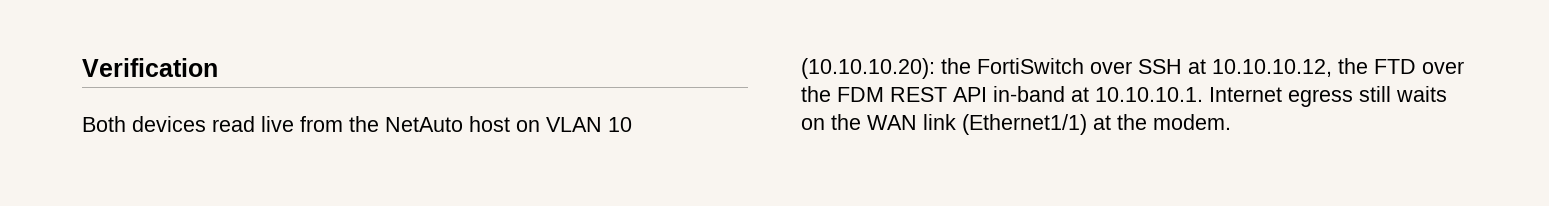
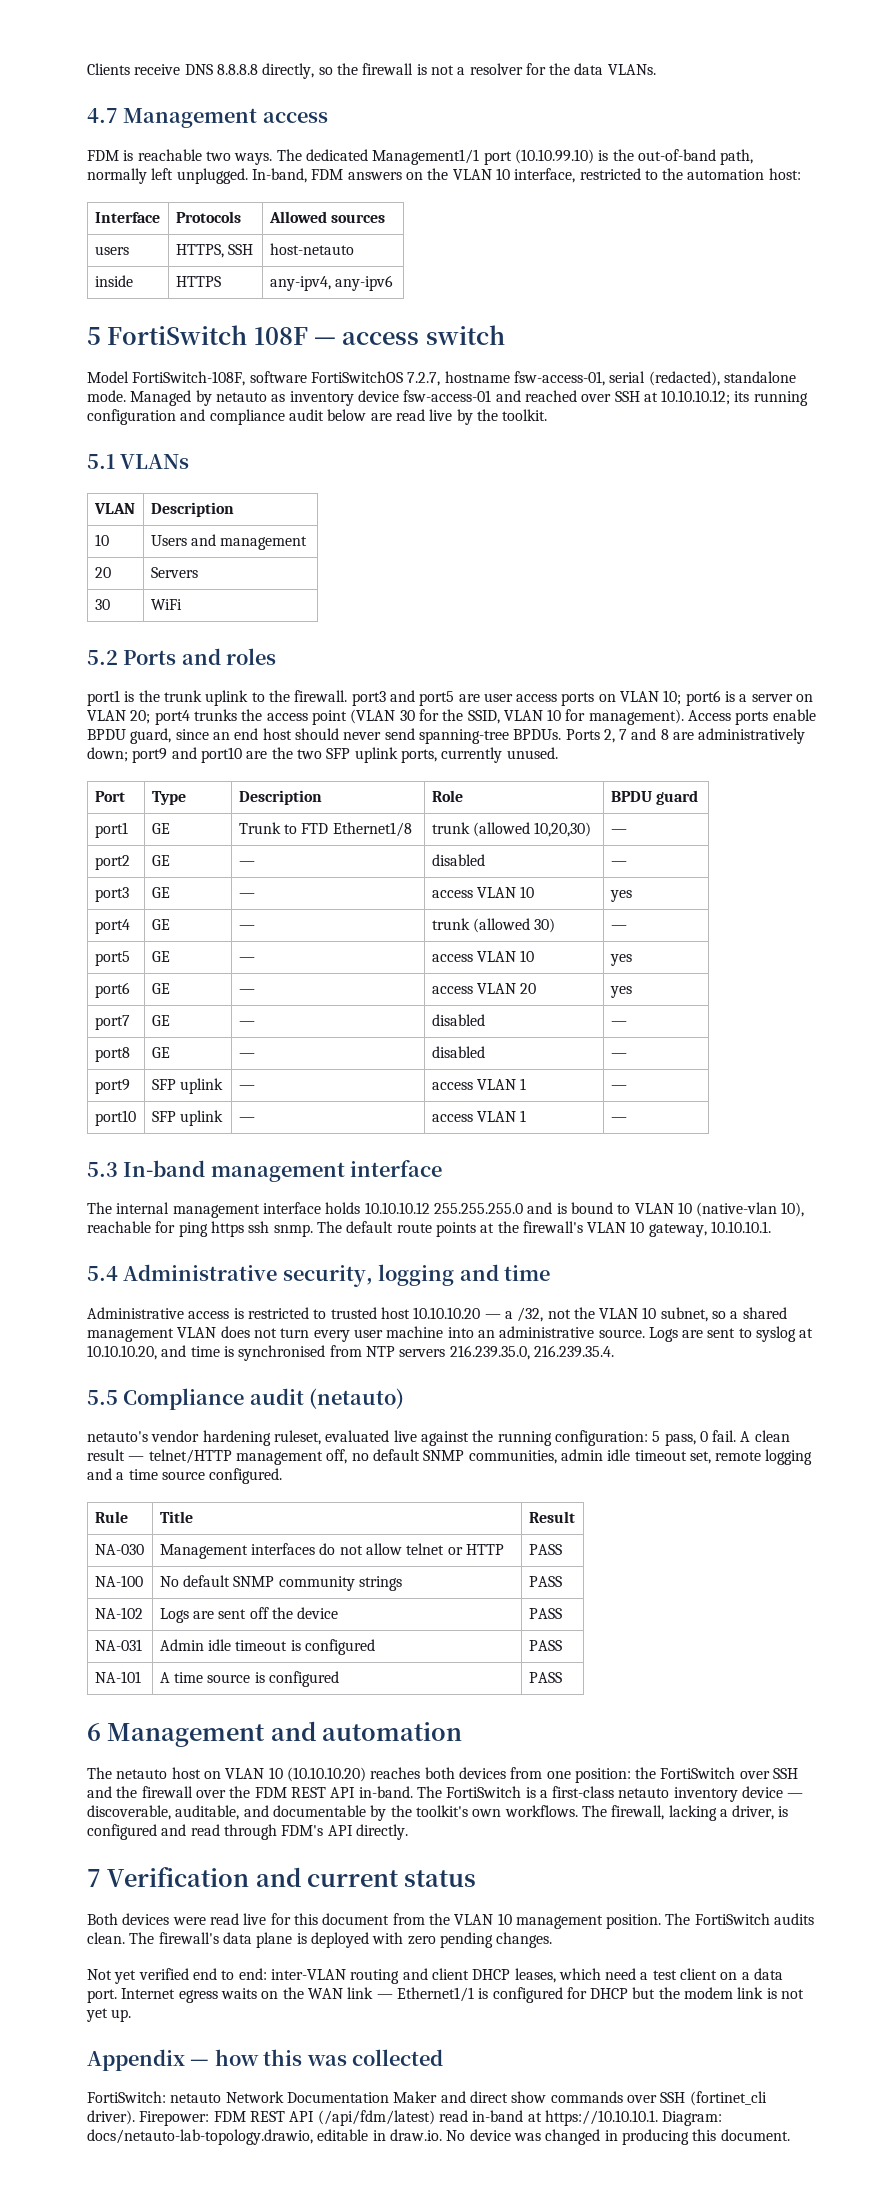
[82,58,218,77] [82,116,632,132] [801,58,1416,79] Verification // Both devices read live from the NetAuto host on VLAN 10 (10.10.10.20): the FortiSwitch over SSH at 10.10.10.12, the FTD -> [87,63,656,79] [87,108,328,128] [87,149,754,165] [87,168,801,184] [94,212,160,223] [175,211,241,223] [268,211,385,223] [94,246,129,255] [175,244,253,258] [269,243,354,255] [94,275,133,287] [175,276,221,287] [269,275,393,291] [87,325,505,345] [87,371,796,386] [87,390,808,406] [87,409,548,425] [87,454,190,469] [93,503,135,514] [150,502,234,517] [94,534,109,546] [150,534,308,550] [94,567,111,578] [150,567,198,578] [94,599,110,610] [150,599,182,610] [87,648,277,665] [87,690,814,706] [87,709,816,725] [87,728,806,744] [87,747,558,763] [94,791,125,802] [151,791,186,805] [238,790,322,805] [431,790,463,802] [610,790,698,805] [94,822,128,838] [151,823,170,834] [238,822,412,837] [431,822,592,837] [610,829,627,834] [94,855,130,870] [151,855,170,866] [238,861,255,866] [431,854,485,866] [610,861,627,866] [94,887,129,902] [151,887,170,898] [238,893,255,898] [431,886,535,898] [609,890,632,902] [94,919,130,934] [151,919,170,930] [238,925,255,930] [431,918,556,933] [610,925,627,930] [94,951,130,966] [151,951,170,962] [238,957,255,962] [431,950,535,962] [609,954,632,966] [94,982,130,998] [151,983,170,994] [238,989,255,994] [431,983,537,994] [609,986,632,998] [94,1015,130,1030] [151,1015,170,1026] [238,1021,255,1026] [431,1014,485,1026] [610,1021,627,1026] [94,1047,130,1062] [151,1047,170,1058] [238,1053,255,1058] [431,1046,485,1058] [610,1053,627,1058] [94,1079,130,1094] [151,1078,223,1094] [238,1085,255,1090] [431,1078,527,1090] [610,1085,627,1090] [94,1110,136,1126] [151,1110,223,1126] [238,1117,255,1122] [431,1110,527,1122] [610,1117,627,1122] [87,1160,443,1182] [87,1202,805,1218] [87,1221,772,1237] [87,1264,550,1287] [87,1307,787,1322] [87,1326,814,1342] [87,1345,614,1361] [87,1388,405,1410] [87,1430,790,1446] [87,1449,813,1465] [87,1468,283,1484] [94,1511,128,1523] [159,1511,193,1523] [528,1511,575,1523] [94,1544,144,1555] [159,1543,504,1559] [528,1544,562,1555] [94,1575,143,1587] [159,1575,402,1591] [528,1576,562,1587] [94,1607,143,1619] [159,1607,339,1623] [528,1608,562,1619] [94,1639,142,1651] [159,1639,375,1655] [528,1640,562,1651] [94,1671,141,1683] [159,1671,339,1687] [528,1672,562,1683] [87,1721,463,1747] [87,1767,799,1783] [87,1786,193,1798] Clients receive DNS 8.8.8.8 directly, so the firewall is not a resolver for the data VLANs. // 4.7 Management access // FDM is reachable two ways. The dedicated Management1/1 port (10.10.99.10) is the out-of-band path, normally left unplugged. In-band, FDM answers on the VLAN 10 interface, restricted to the automation host: // Interface | Protocols | Allowed sources // users | HTTPS, SSH | host-netauto // inside | HTTPS | any-ipv4, any-ipv6 // 5 FortiSwitch 108F — access switch // Model FortiSwitch-108F, software FortiSwitchOS 7.2.7, hostname fsw-access-01, serial (redacted), standalone mode. Managed by netauto as inventory device fsw-access-01 and reached over SSH at 10.10.10.12; its running configuration and compliance audit below are read live by the toolkit. // 5.1 VLANs // VLAN | Description // 10 | Users and management // 20 | Servers // 30 | WiFi // 5.2 Ports and roles // port1 is the trunk uplink to the firewall. port3 and port5 are user access ports on VLAN 10; port6 is a server on VLAN 20; port4 trunks the access point (VLAN 30 for the SSID, VLAN 10 for management). Access ports enable BPDU guard, since an end host should never send spanning-tree BPDUs. Ports 2, 7 and 8 are administratively down; port9 and port10 are the two SFP uplink ports, currently unused. // Port | Type | Description | Role | BPDU guard // port1 | GE | Trunk to FTD Ethernet1/8 | trunk (allowed 10,20,30) | — // port2 | GE | — | disabled | — // port3 | GE | — | access VLAN 10 | yes // port4 | GE | — | trunk (allowed 30) | — // port5 | GE | — | access VLAN 10 | yes // port6 | GE | — | access VLAN 20 | yes // port7 | GE | — | disabled | — // port8 | GE | — | disabled | — // port9 | SFP uplink | — | access VLAN 1 | — // port10 | SFP uplink | — | access VLAN 1 | — // 5.3 In-band management interface // The internal management interface holds 10.10.10.12 255.255.255.0 and is bound to VLAN 10 (native-vlan 10), reachable for ping https ssh snmp. The default route points at the firewall's VLAN 10 gateway, 10.10.10.1. // 5.4 Administrative security, logging and time // Administrative access is restricted to trusted host 10.10.10.20 — a /32, not the VLAN 10 subnet, so a shared management VLAN does not turn every user machine into an administrative source. Logs are sent to syslog at 10.10.10.20, and time is synchronised from NTP servers 216.239.35.0, 216.239.35.4. // 5.5 Compliance audit (netauto) // netauto's vendor hardening ruleset, evaluated live against the running configuration: 5 pass, 0 fail. A clean result — telnet/HTTP management off, no default SNMP communities, admin idle timeout set, remote logging and a time source configured. // Rule | Title | Result // NA-030 | Management interfaces do not allow telnet or HTTP | PASS // NA-100 | No default SNMP community strings | PASS // NA-102 | Logs are sent off the device | PASS // NA-031 | Admin idle timeout is configured | PASS // NA-101 | A time source is configured | PASS // 6 Management and automation // The netauto host on VLAN 10 (10.10.10.20) reaches both devices from one position: the FortiSwitch over SSH and the firewall
[993,86,1203,102] in-band at 10.10.10.1. -> [358,1786,804,1802] [87,1805,789,1821] [87,1824,408,1840] [87,1867,477,1887] [87,1913,815,1929] [87,1932,553,1948] [87,1968,784,1984] [87,1989,117,2003] in-band. The FortiSwitch is a first-class netauto inventory device — discoverable, auditable, and documentable by the toolkit's own workflows. The firewall, lacking a driver, is configured and read through FDM's API directly. // 7 Verification and current status // Both devices were read live for this document from the VLAN 10 management position. The FortiSwitch audits clean. The firewall's data plane is deployed with zero pending changes. // Not yet verified end to end: inter-VLAN routing and client DHCP leases, which need a test client on a data port.
[1359,86,1391,102] still -> (218, 1996) none
[962,114,1231,135] (Ethernet1/1) at the modem. -> [376,1987,805,2003] [86,2008,132,2022] [87,2049,443,2071] [87,2091,767,2106] [87,2110,723,2126] [87,2129,790,2145] — Ethernet1/1 is configured for DHCP but the modem link is not yet up. // Appendix — how this was collected // FortiSwitch: netauto Network Documentation Maker and direct show commands over SSH (fortinet_cli driver). Firepower: FDM REST API (/api/fdm/latest) read in-band at https://10.10.10.1. Diagram: docs/netauto-lab-topology.drawio, editable in draw.io. No device was changed in producing this document.

